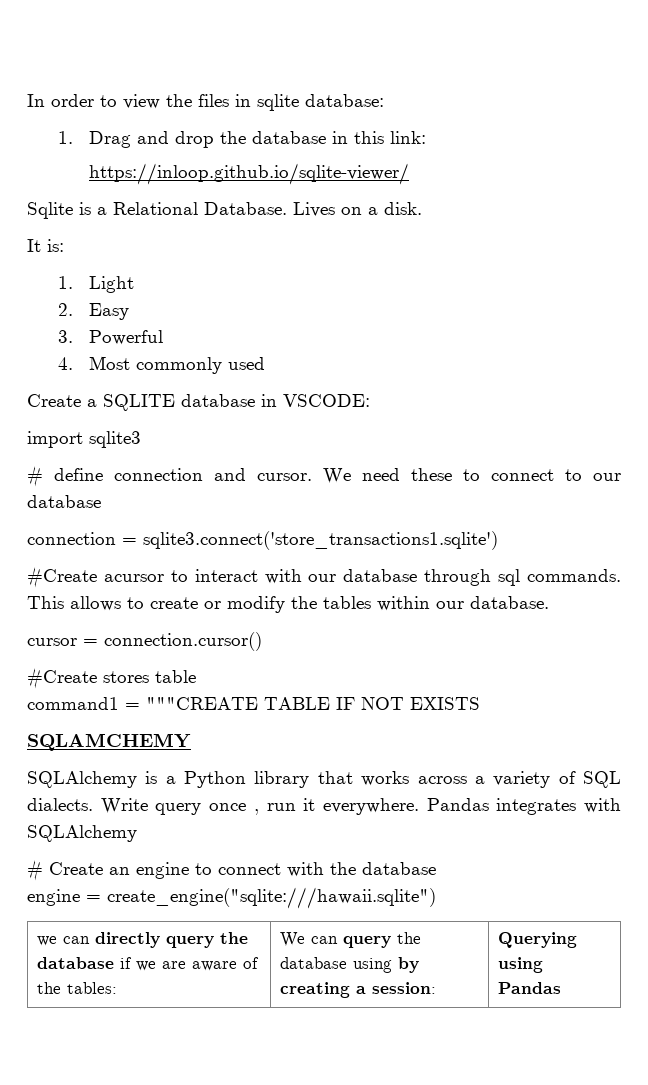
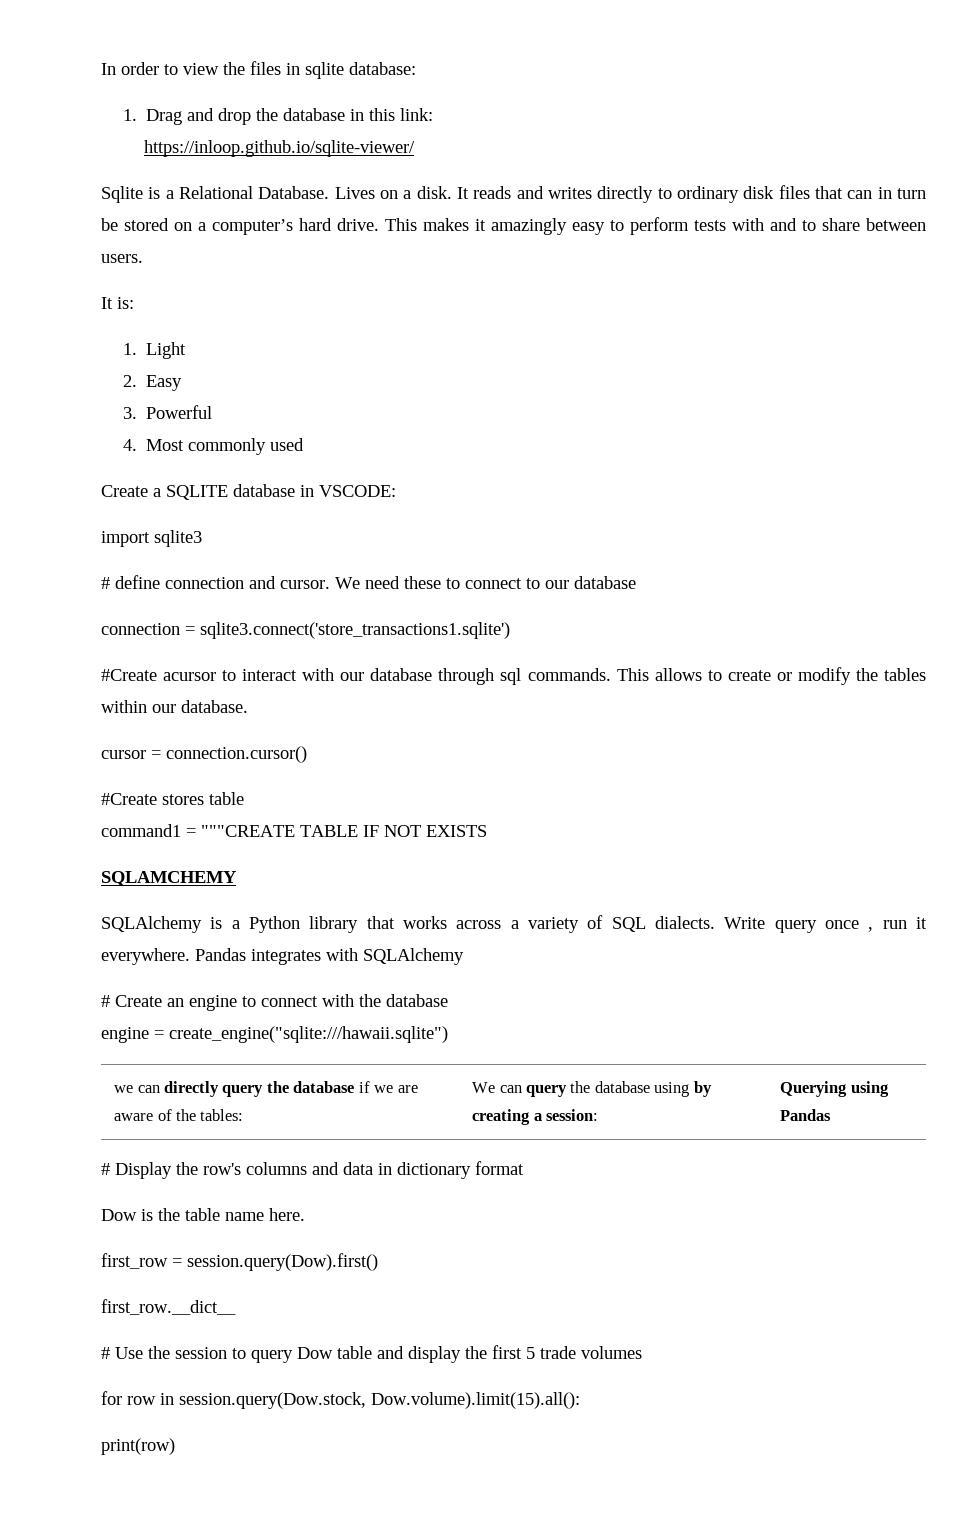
(422, 208) none -> [456,185,927,203] [101,217,926,235] [101,254,143,263] It reads and writes directly to ordinary disk files that can in turn be stored on a computer’s hard drive. This makes it amazingly easy to perform tests with and to share between users.
(562, 988) none -> [101,1161,524,1179] [101,1208,305,1221] [101,1253,378,1271] [101,1299,236,1315] [101,1345,642,1363] [101,1391,580,1409] [101,1438,175,1455] // # Display the row's columns and data in dictionary format // Dow is the table name here. // first_row = session.query(Dow).first() // first_row.__dict__ // # Use the session to query Dow table and display the first 5 trade volumes // for row in session.query(Dow.stock, Dow.volume).limit(15).all(): // print(row)

